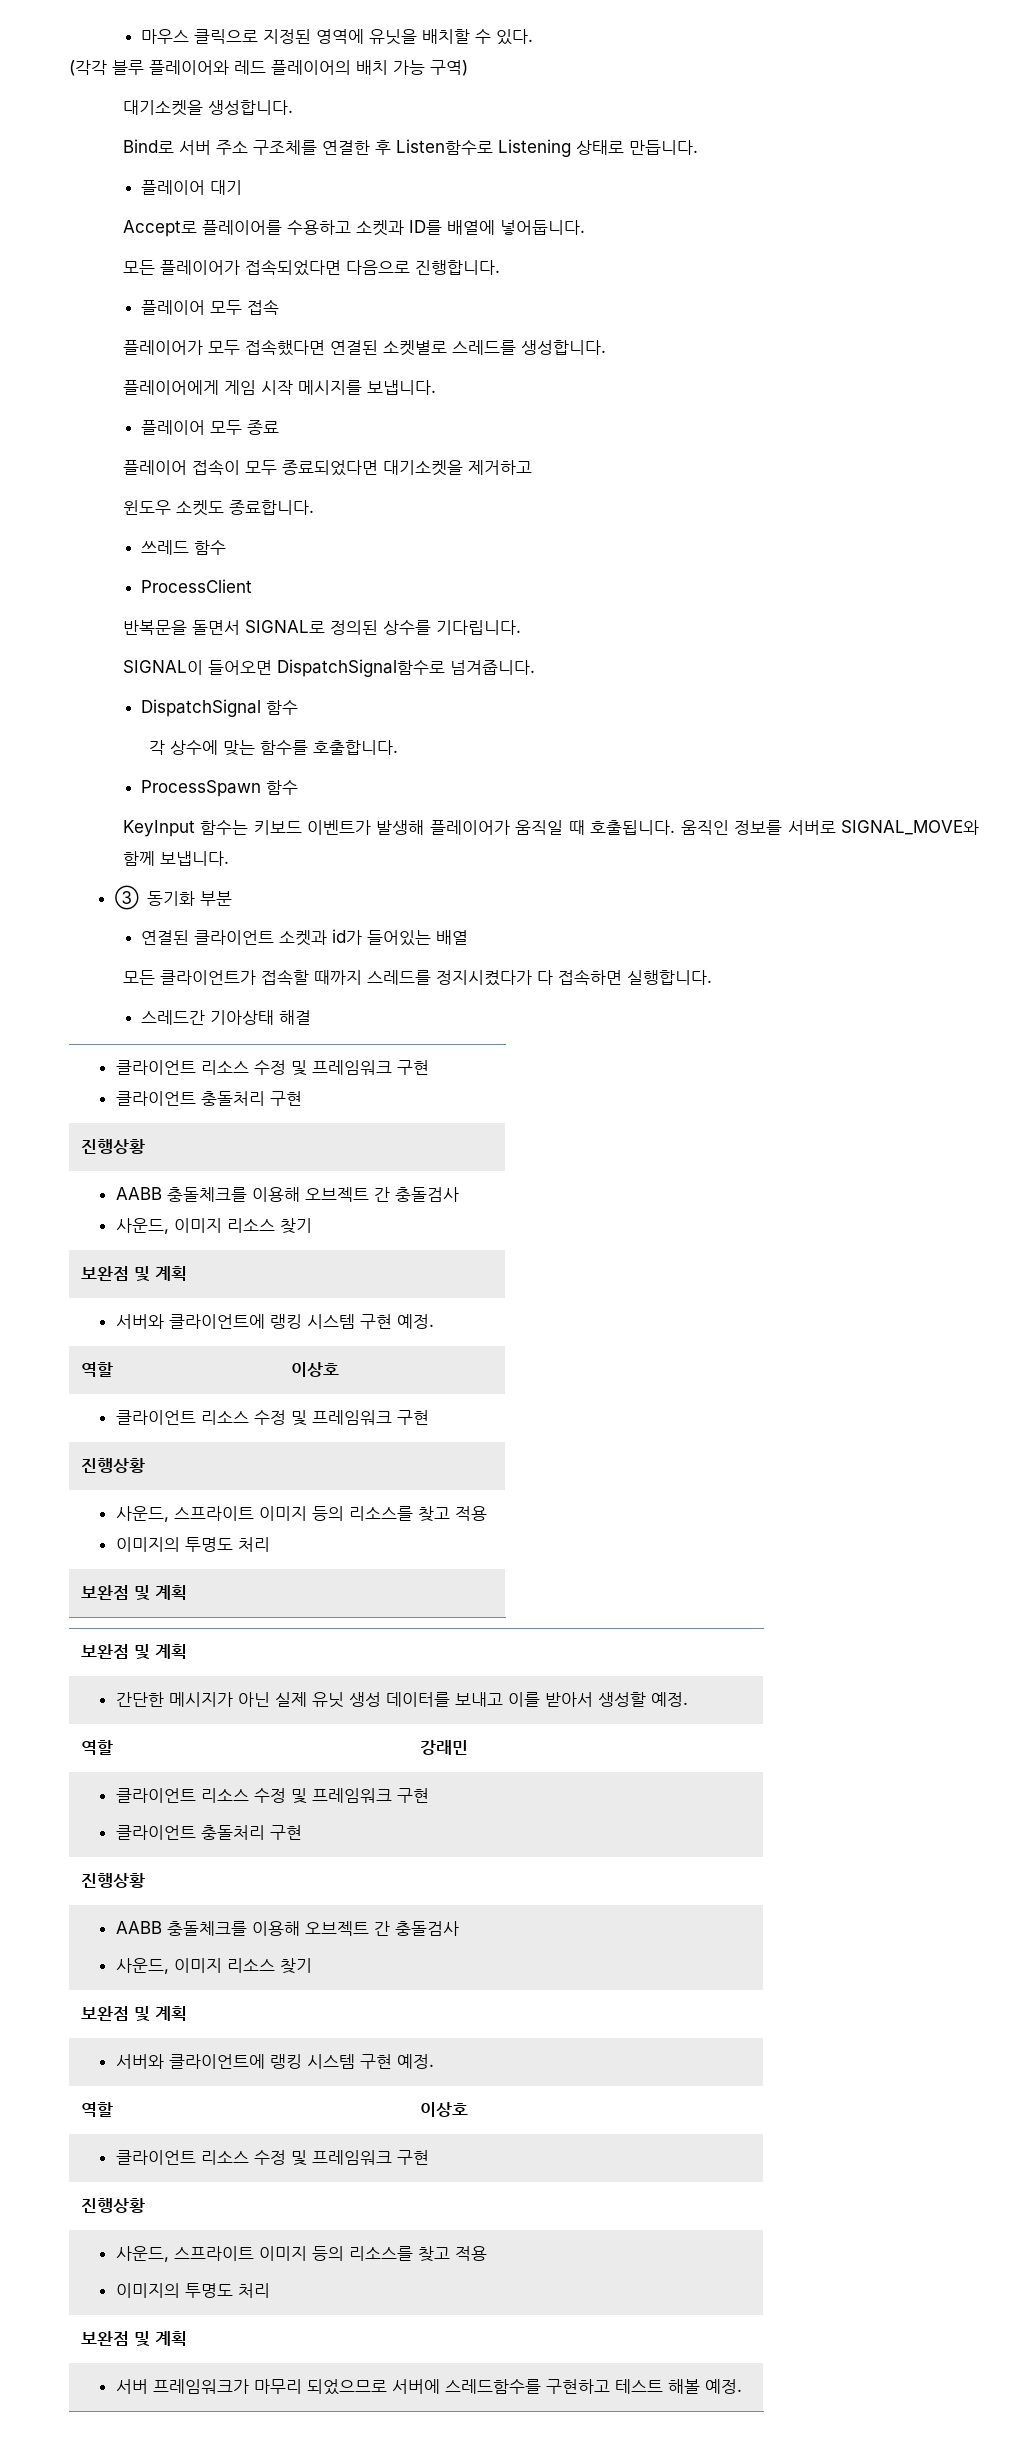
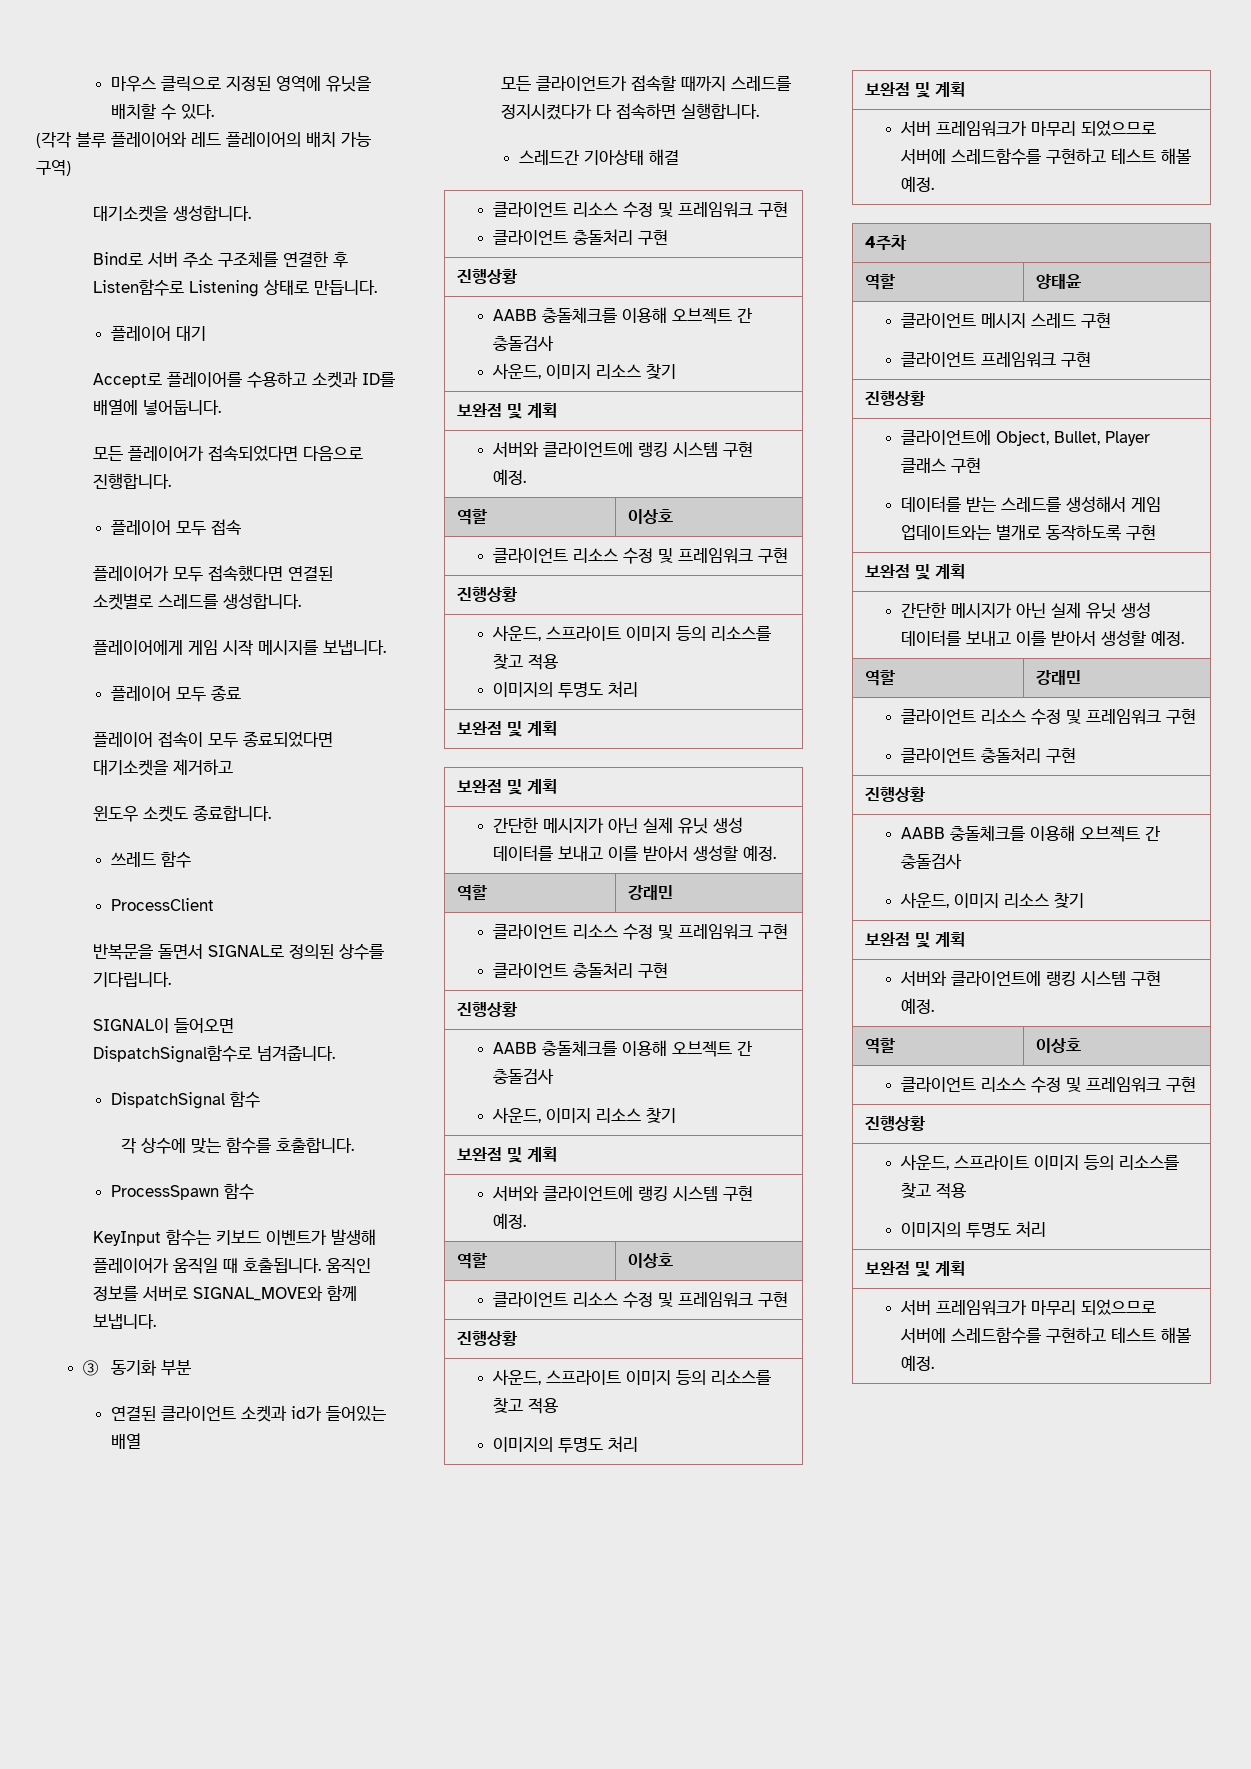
(742, 2386) none -> [865,235,908,250] [865,274,897,290] [1036,274,1083,289] [900,313,1111,328] [900,351,1091,368] [865,391,927,406] [900,430,1150,446] [900,458,981,473] [900,496,1161,512] [900,524,1156,541] [865,564,966,580] [900,602,1151,619] [900,630,1184,646] [865,670,897,686] [1036,670,1082,685] [900,708,1196,725] [900,747,1076,763] [865,787,927,802] [900,825,1160,842] [900,853,962,869] [899,892,1084,908] [865,932,966,948] [899,971,1161,986] [900,998,934,1014] [865,1038,897,1054] [1036,1038,1082,1053] [900,1076,1196,1093] [865,1116,927,1131] [899,1154,1179,1170] [900,1183,966,1199] [900,1221,1046,1238] [865,1261,966,1277] [899,1299,1156,1316] [899,1327,1191,1344] [900,1355,934,1371] // 4주차 // 역할 | 양태윤 // 클라이언트 메시지 스레드 구현 // 클라이언트 프레임워크 구현 // 진행상황 // 클라이언트에 Object, Bullet, Player 클래스 구현 // 데이터를 받는 스레드를 생성해서 게임 업데이트와는 별개로 동작하도록 구현 // 보완점 및 계획 // 간단한 메시지가 아닌 실제 유닛 생성 데이터를 보내고 이를 받아서 생성할 예정. // 역할 | 강래민 // 클라이언트 리소스 수정 및 프레임워크 구현 // 클라이언트 충돌처리 구현 // 진행상황 // AABB 충돌체크를 이용해 오브젝트 간 충돌검사 // 사운드, 이미지 리소스 찾기 // 보완점 및 계획 // 서버와 클라이언트에 랭킹 시스템 구현 예정. // 역할 | 이상호 // 클라이언트 리소스 수정 및 프레임워크 구현 // 진행상황 // 사운드, 스프라이트 이미지 등의 리소스를 찾고 적용 // 이미지의 투명도 처리 // 보완점 및 계획 // 서버 프레임워크가 마무리 되었으므로 서버에 스레드함수를 구현하고 테스트 해볼 예정.

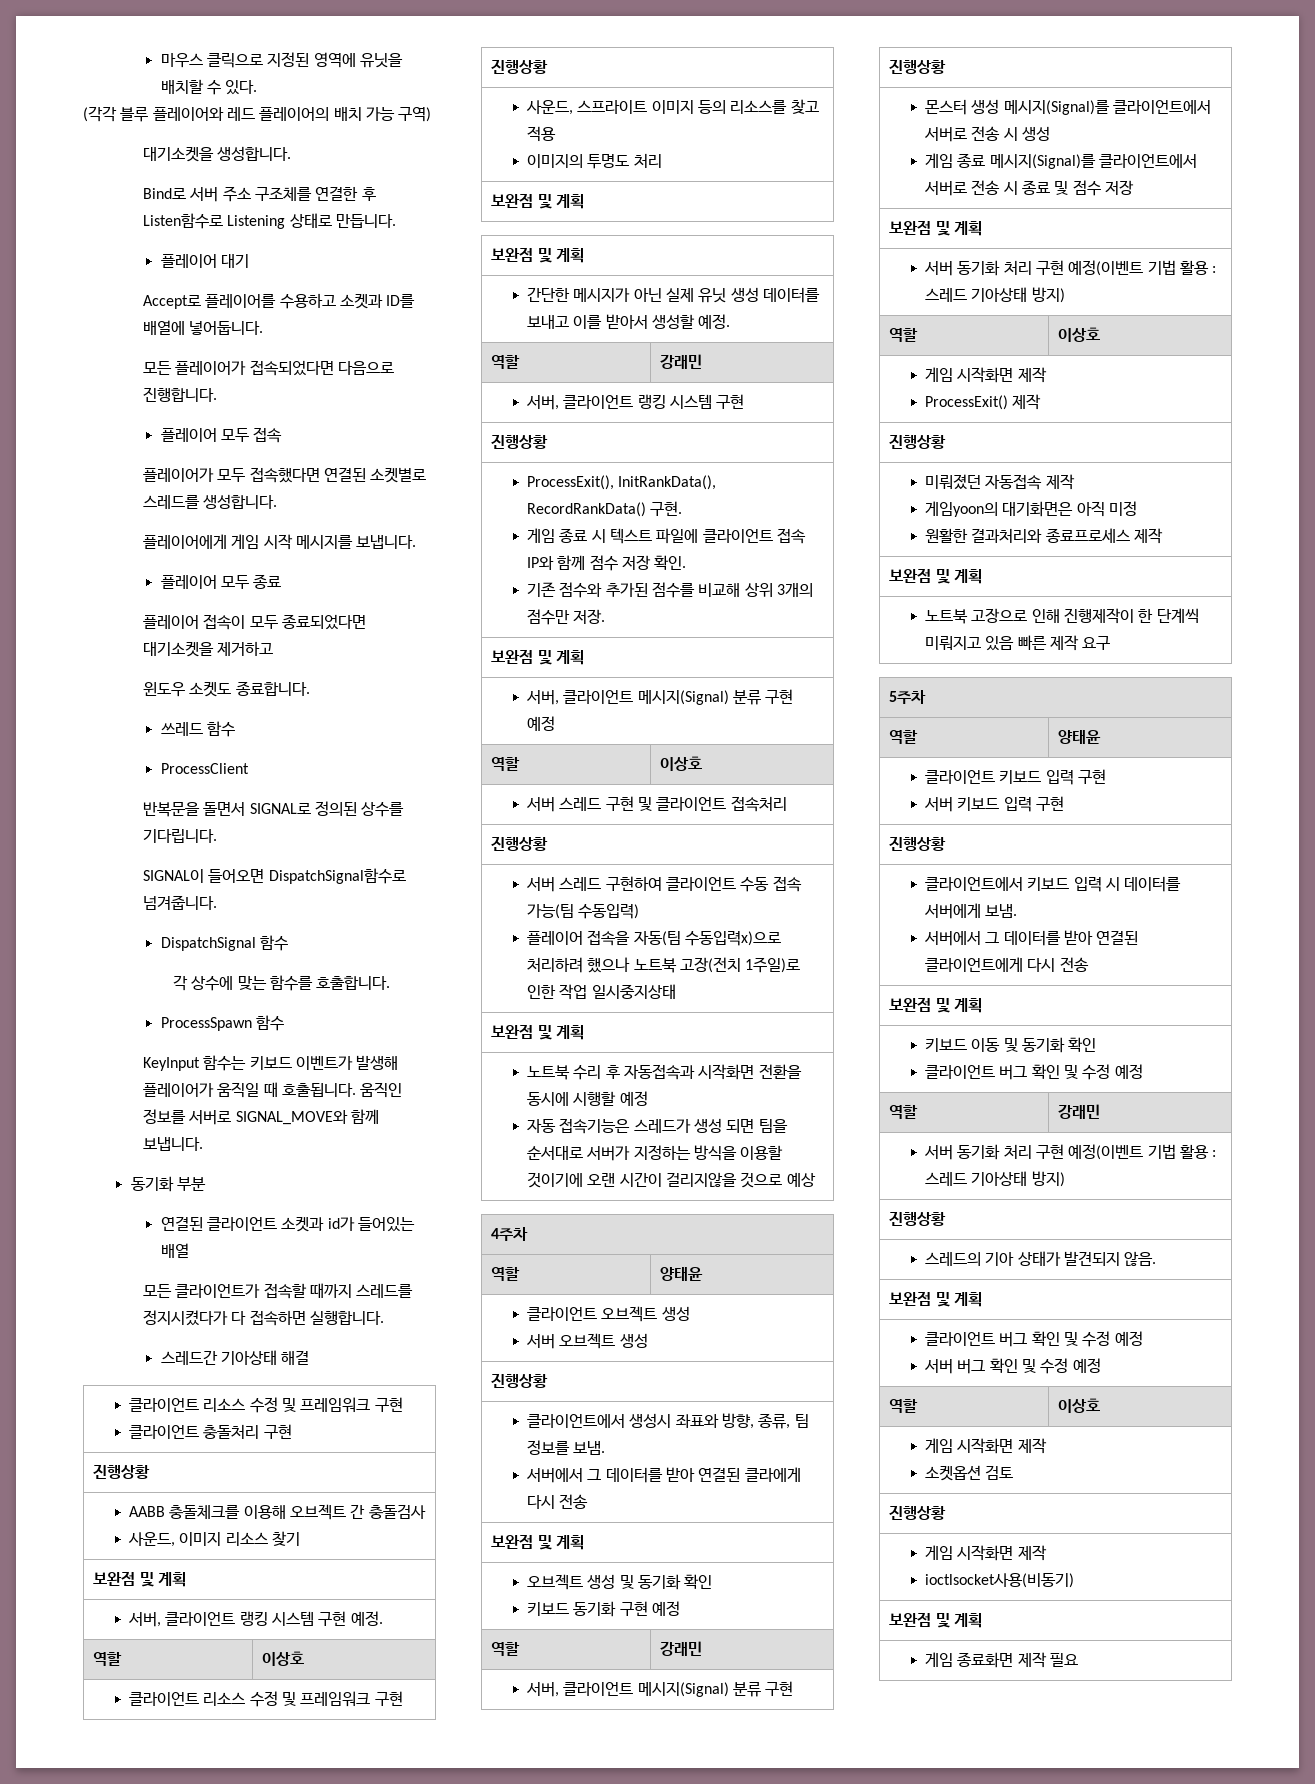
[83,1360,99,1376] ③ -> (204, 1144) none
[491,442,633,457] 서버와 클라이언트에 -> [127,1612,236,1627] 서버, 클라이언트
[492,923,788,940] [492,962,668,978] [457,1002,519,1017] [492,1040,752,1057] [492,1068,554,1084] [491,1107,676,1123] [457,1147,558,1163] [491,1186,753,1201] [492,1213,526,1229] [457,1253,489,1269] [628,1253,674,1268] [492,1291,788,1308] [457,1331,519,1346] [491,1369,771,1385] [492,1398,558,1414] [492,1436,638,1453] [865,82,966,98] [899,120,1156,137] [899,148,1191,165] [900,176,934,192] [865,235,908,250] [865,274,897,290] [1036,274,1083,289] [900,313,1111,328] [900,351,1091,368] [865,391,927,406] [900,430,1150,446] [900,458,981,473] [900,496,1161,512] [900,524,1156,541] [865,564,966,580] [900,602,1151,619] [900,630,1184,646] [865,670,897,686] [1036,670,1082,685] [900,708,1196,725] [900,747,1076,763] [865,787,927,802] [900,825,1160,842] [900,853,962,869] [899,892,1084,908] [865,932,966,948] [899,971,1161,986] [900,998,934,1014] [865,1038,897,1054] [1036,1038,1082,1053] [900,1076,1196,1093] [865,1116,927,1131] [899,1154,1179,1170] [900,1183,966,1199] [900,1221,1046,1238] [865,1261,966,1277] [899,1299,1156,1316] [899,1327,1191,1344] [900,1355,934,1371] 클라이언트 리소스 수정 및 프레임워크 구현 // 클라이언트 충돌처리 구현 // 진행상황 // AABB 충돌체크를 이용해 오브젝트 간 충돌검사 // 사운드, 이미지 리소스 찾기 // 보완점 및 계획 // 서버와 클라이언트에 랭킹 시스템 구현 예정. // 역할 | 이상호 // 클라이언트 리소스 수정 및 프레임워크 구현 // 진행상황 // 사운드, 스프라이트 이미지 등의 리소스를 찾고 적용 // 이미지의 투명도 처리 // 보완점 및 계획 // 서버 프레임워크가 마무리 되었으므로 서버에 스레드함수를 구현하고 테스트 해볼 예정. // 4주차 // 역할 | 양태윤 // 클라이언트 메시지 스레드 구현 // 클라이언트 프레임워크 구현 // 진행상황 // 클라이언트에 Object, Bullet, Player 클래스 구현 // 데이터를 받는 스레드를 생성해서 게임 업데이트와는 별개로 동작하도록 구현 // 보완점 및 계획 // 간단한 메시지가 아닌 실제 유닛 생성 데이터를 보내고 이를 받아서 생성할 예정. // 역할 | 강래민 // 클라이언트 리소스 수정 및 프레임워크 구현 // 클라이언트 충돌처리 구현 // 진행상황 // AABB 충돌체크를 이용해 오브젝트 간 충돌검사 // 사운드, 이미지 리소스 찾기 // 보완점 및 계획 // 서버와 클라이언트에 랭킹 시스템 구현 예정. // 역할 | 이상호 // 클라이언트 리소스 수정 및 프레임워크 구현 // 진행상황 // 사운드, 스프라이트 이미지 등의 리소스를 찾고 적용 // 이미지의 투명도 처리 // 보완점 및 계획 // 서버 프레임워크가 마무리 되었으므로 서버에 스레드함수를 구현하고 테스트 해볼 예정. -> [525,394,745,410] [491,434,549,449] [526,475,717,490] [526,501,683,517] [526,528,806,544] [526,555,687,571] [526,582,813,598] [526,609,606,625] [491,649,584,665] [525,689,794,705] [526,716,555,731] [491,757,521,771] [660,756,703,771] [525,796,787,812] [491,836,549,851] [525,876,802,892] [526,904,640,919] [526,930,781,946] [526,957,801,973] [526,984,676,1000] [491,1024,584,1040] [526,1064,802,1080] [526,1091,648,1106] [526,1118,788,1134] [526,1145,784,1161] [526,1172,816,1188] [491,1227,529,1241] [491,1267,521,1281] [660,1267,704,1281] [526,1306,690,1322] [525,1333,648,1349] [491,1373,549,1388] [526,1413,809,1429] [526,1440,606,1455] [525,1467,801,1483] [526,1494,589,1509] [491,1534,584,1550] [526,1574,713,1590] [526,1601,680,1617] [491,1642,521,1656] [660,1641,703,1656] [525,1681,794,1697] [889,59,947,74] [924,99,1211,115] [923,126,1050,142] [924,153,1197,169] [923,180,1134,196] [889,220,982,236] [923,260,1217,276] [924,287,1065,303] [889,328,919,342] [1058,327,1101,342] [924,367,1047,383] [924,394,1042,410] [889,434,947,449] [924,474,1075,490] [924,501,1137,517] [924,528,1163,544] [889,568,982,584] [924,608,1199,624] [924,635,1111,651] [889,690,927,704] [889,730,919,744] [1058,730,1102,744] [924,769,1106,785] [923,796,1064,812] [889,836,947,851] [924,876,1182,892] [923,903,1018,919] [923,930,1139,946] [924,957,1089,972] [889,997,982,1013] [924,1037,1097,1053] [924,1064,1143,1080] [889,1105,919,1119] [1058,1104,1101,1119] [923,1144,1217,1160] [924,1171,1065,1187] [889,1211,947,1226] [924,1251,1157,1266] [889,1291,982,1307] [924,1331,1143,1347] [923,1358,1101,1374] [889,1399,919,1413] [1058,1398,1101,1413] [924,1438,1047,1454] [924,1465,1014,1481] [889,1505,947,1520] [924,1545,1047,1561] [924,1573,1074,1588] [889,1612,982,1628] [924,1652,1078,1668] 서버, 클라이언트 랭킹 시스템 구현 // 진행상황 // ProcessExit(), InitRankData(), RecordRankData() 구현. // 게임 종료 시 텍스트 파일에 클라이언트 접속 IP와 함께 점수 저장 확인. // 기존 점수와 추가된 점수를 비교해 상위 3개의 점수만 저장. // 보완점 및 계획 // 서버, 클라이언트 메시지(Signal) 분류 구현 예정 // 역할 | 이상호 // 서버 스레드 구현 및 클라이언트 접속처리 // 진행상황 // 서버 스레드 구현하여 클라이언트 수동 접속 가능(팀 수동입력) // 플레이어 접속을 자동(팀 수동입력x)으로 처리하려 했으나 노트북 고장(전치 1주일)로 인한 작업 일시중지상태 // 보완점 및 계획 // 노트북 수리 후 자동접속과 시작화면 전환을 동시에 시행할 예정 // 자동 접속기능은 스레드가 생성 되면 팀을 순서대로 서버가 지정하는 방식을 이용할 것이기에 오랜 시간이 걸리지않을 것으로 예상 // 4주차 // 역할 | 양태윤 // 클라이언트 오브젝트 생성 // 서버 오브젝트 생성 // 진행상황 // 클라이언트에서 생성시 좌표와 방향, 종류, 팀 정보를 보냄. // 서버에서 그 데이터를 받아 연결된 클라에게 다시 전송 // 보완점 및 계획 // 오브젝트 생성 및 동기화 확인 // 키보드 동기화 구현 예정 // 역할 | 강래민 // 서버, 클라이언트 메시지(Signal) 분류 구현 // 진행상황 // 몬스터 생성 메시지(Signal)를 클라이언트에서 서버로 전송 시 생성 // 게임 종료 메시지(Signal)를 클라이언트에서 서버로 전송 시 종료 및 점수 저장 // 보완점 및 계획 // 서버 동기화 처리 구현 예정(이벤트 기법 활용 : 스레드 기아상태 방지) // 역할 | 이상호 // 게임 시작화면 제작 // ProcessExit() 제작 // 진행상황 // 미뤄졌던 자동접속 제작 // 게임yoon의 대기화면은 아직 미정 // 원활한 결과처리와 종료프로세스 제작 // 보완점 및 계획 // 노트북 고장으로 인해 진행제작이 한 단계씩 미뤄지고 있음 빠른 제작 요구 // 5주차 // 역할 | 양태윤 // 클라이언트 키보드 입력 구현 // 서버 키보드 입력 구현 // 진행상황 // 클라이언트에서 키보드 입력 시 데이터를 서버에게 보냄. // 서버에서 그 데이터를 받아 연결된 클라이언트에게 다시 전송 // 보완점 및 계획 // 키보드 이동 및 동기화 확인 // 클라이언트 버그 확인 및 수정 예정 // 역할 | 강래민 // 서버 동기화 처리 구현 예정(이벤트 기법 활용 : 스레드 기아상태 방지) // 진행상황 // 스레드의 기아 상태가 발견되지 않음. // 보완점 및 계획 // 클라이언트 버그 확인 및 수정 예정 // 서버 버그 확인 및 수정 예정 // 역할 | 이상호 // 게임 시작화면 제작 // 소켓옵션 검토 // 진행상황 // 게임 시작화면 제작 // ioctlsocket사용(비동기) // 보완점 및 계획 // 게임 종료화면 제작 필요

